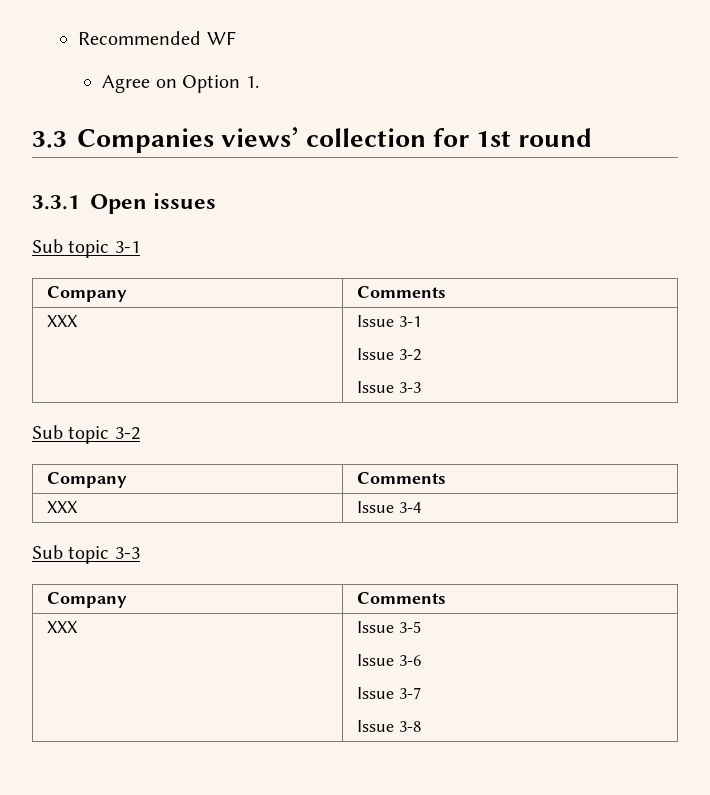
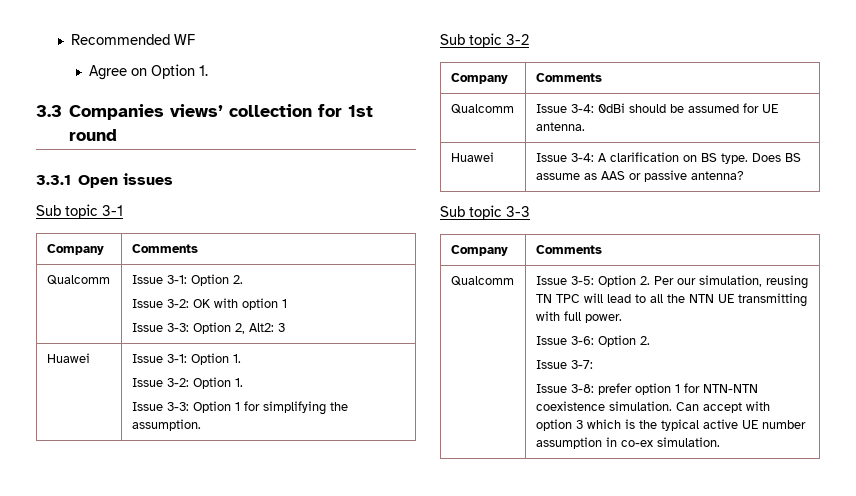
[47,315,79,327] [357,315,422,327] [357,348,422,361] [357,381,422,393] XXX | Issue 3-1 // Issue 3-2 // Issue 3-3 -> [46,275,110,285] [131,274,243,286] [131,298,287,310] [131,322,285,334] [46,353,90,363] [131,353,241,365] [131,377,243,389] [131,401,348,415] [131,419,201,431] Qualcomm | Issue 3-1: Option 2. // Issue 3-2: OK with option 1 // Issue 3-3: Option 2, Alt2: 3 // Huawei | Issue 3-1: Option 1. // Issue 3-2: Option 1. // Issue 3-3: Option 1 for simplifying the assumption.
[47,501,79,513] [357,501,422,513] XXX | Issue 3-4 -> [450,104,514,114] [535,103,778,113] [535,122,585,131] [450,152,494,162] [535,152,801,164] [535,170,744,182] Qualcomm | Issue 3-4: 0dBi should be assumed for UE antenna. // Huawei | Issue 3-4: A clarification on BS type. Does BS assume as AAS or passive antenna?
[47,621,79,633] [357,621,422,633] [357,654,422,666] [357,687,422,699] [357,720,422,732] XXX | Issue 3-5 // Issue 3-6 // Issue 3-7 // Issue 3-8 -> [450,276,514,286] [535,275,808,289] [535,293,807,307] [535,311,622,323] [535,335,650,347] [535,360,593,369] [535,383,758,395] [535,401,770,413] [535,419,806,431] [535,437,720,449] Qualcomm | Issue 3-5: Option 2. Per our simulation, reusing TN TPC will lead to all the NTN UE transmitting with full power. // Issue 3-6: Option 2. // Issue 3-7: // Issue 3-8: prefer option 1 for NTN-NTN coexistence simulation. Can accept with option 3 which is the typical active UE number assumption in co-ex simulation.

